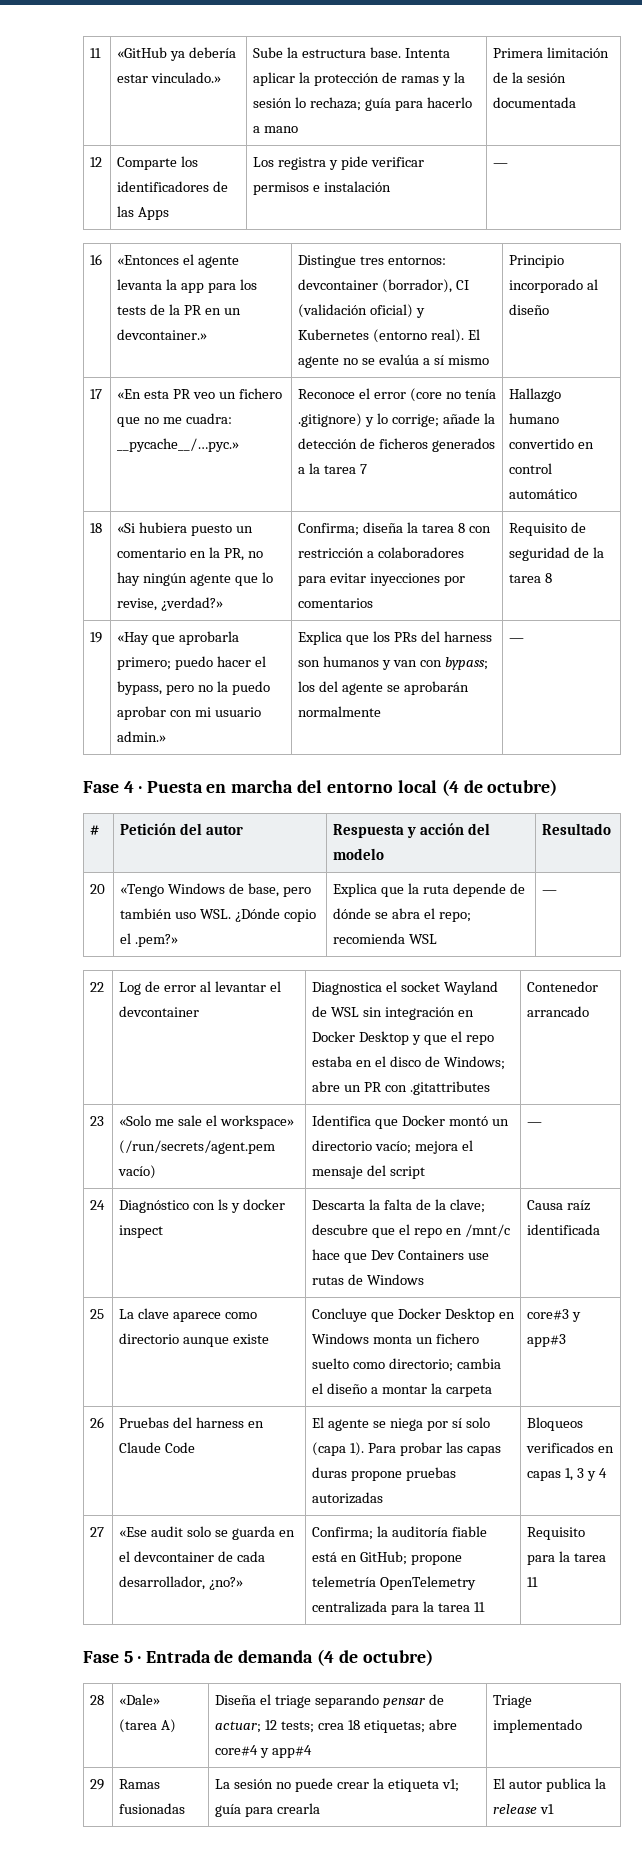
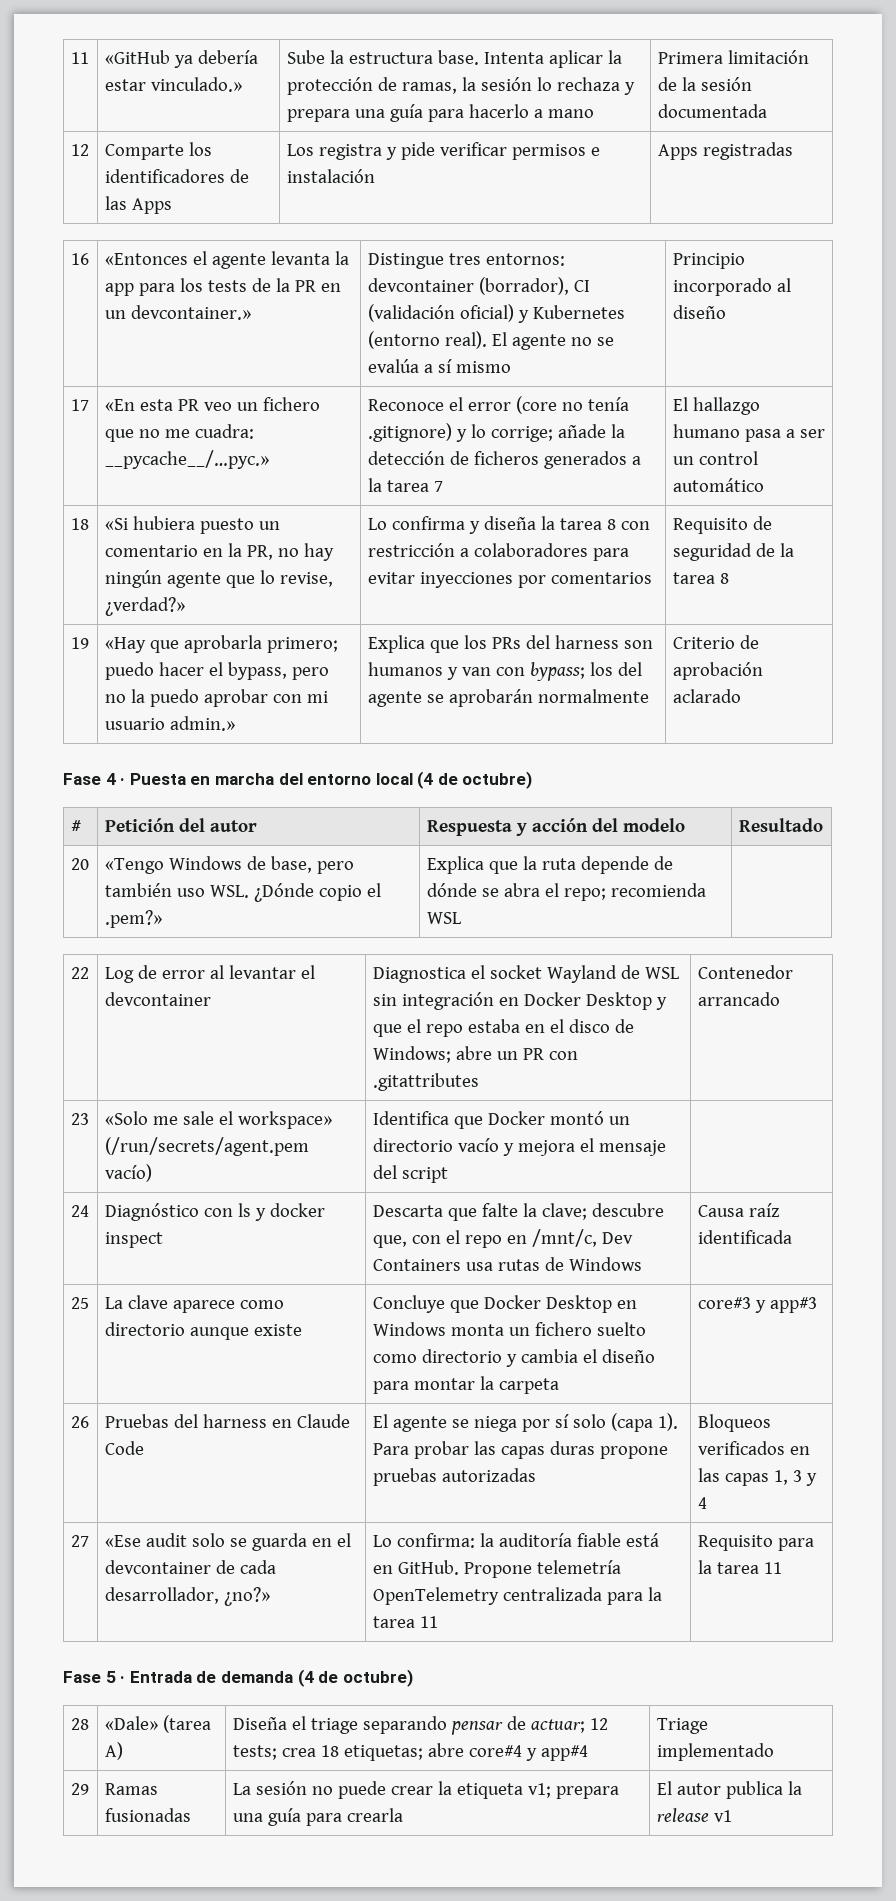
[400,76,451,86] ramas y -> [401,82,457,94] ramas,
[309,97,361,111] rechaza; -> [556,77,635,95] [286,109,385,122] rechaza y prepara una
[493,163,509,167] — -> [657,142,793,160] Apps registradas
[509,388,562,402] [509,413,560,424] [509,438,595,449] Hallazgo humano convertido en -> [672,397,760,415] [672,424,825,442] [672,456,694,465] El hallazgo humano pasa a ser un
[298,523,360,536] Confirma; -> [367,516,480,534] Lo confirma y
[509,638,525,642] — -> [672,635,759,649] [672,662,763,680] [672,689,741,703] Criterio de aprobación aclarado
[542,890,558,894] — -> (461, 918) none
[375,1141,412,1154] vacío; -> [457,1138,514,1156] vacío y
[527,1122,543,1126] — -> (448, 1175) none
[369,1199,431,1210] la falta de -> [447,1203,518,1221] que falte
[372,1228,396,1238] que -> [372,1235,441,1248] que, con
[464,1224,510,1237] [312,1249,368,1263] /mnt/c hace que -> [531,1229,597,1247] /mnt/c,
[467,1253,489,1260] use -> [465,1262,493,1271] usa
[388,1358,453,1372] directorio; -> [421,1349,517,1367] directorio y
[370,1387,378,1394] a -> [372,1381,409,1394] para
(615, 1449) none -> [697,1468,720,1482] las
[312,1527,374,1540] Confirma; -> [372,1533,475,1548] Lo confirma:
[359,1551,462,1565] GitHub; propone -> [397,1560,532,1578] GitHub. Propone
(459, 1785) none -> [555,1786,619,1799] [232,1813,263,1822] prepara una

